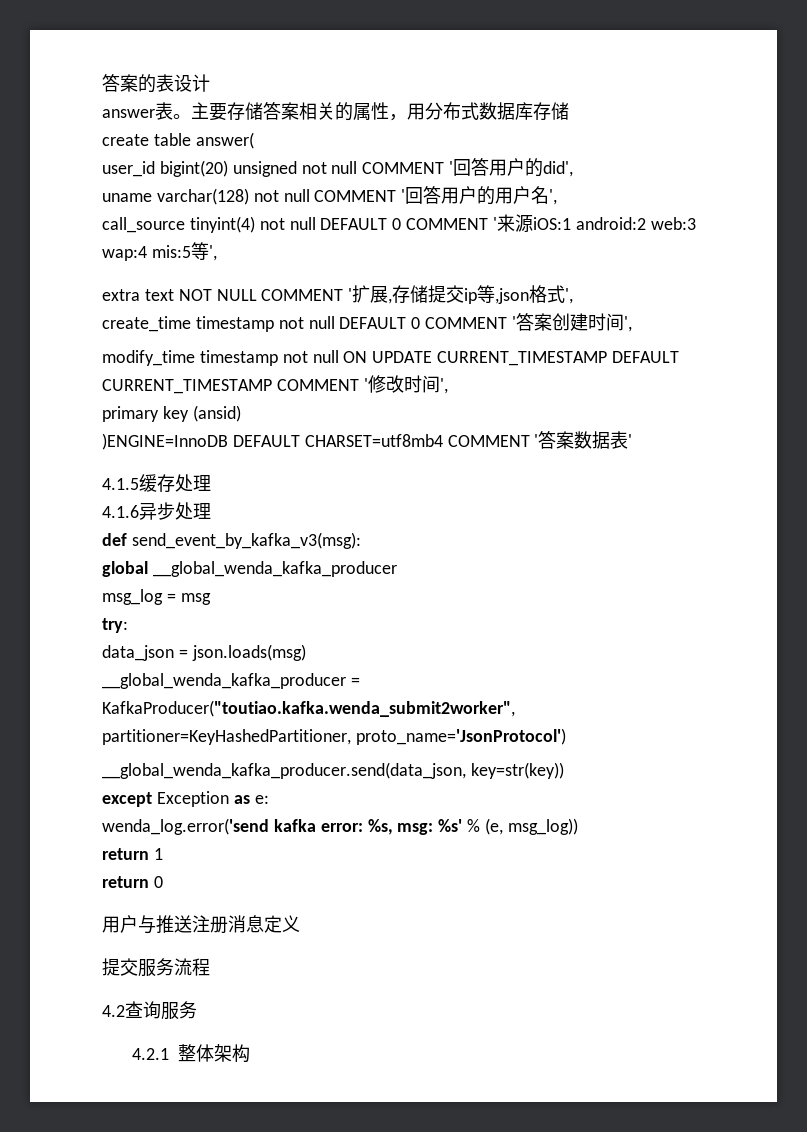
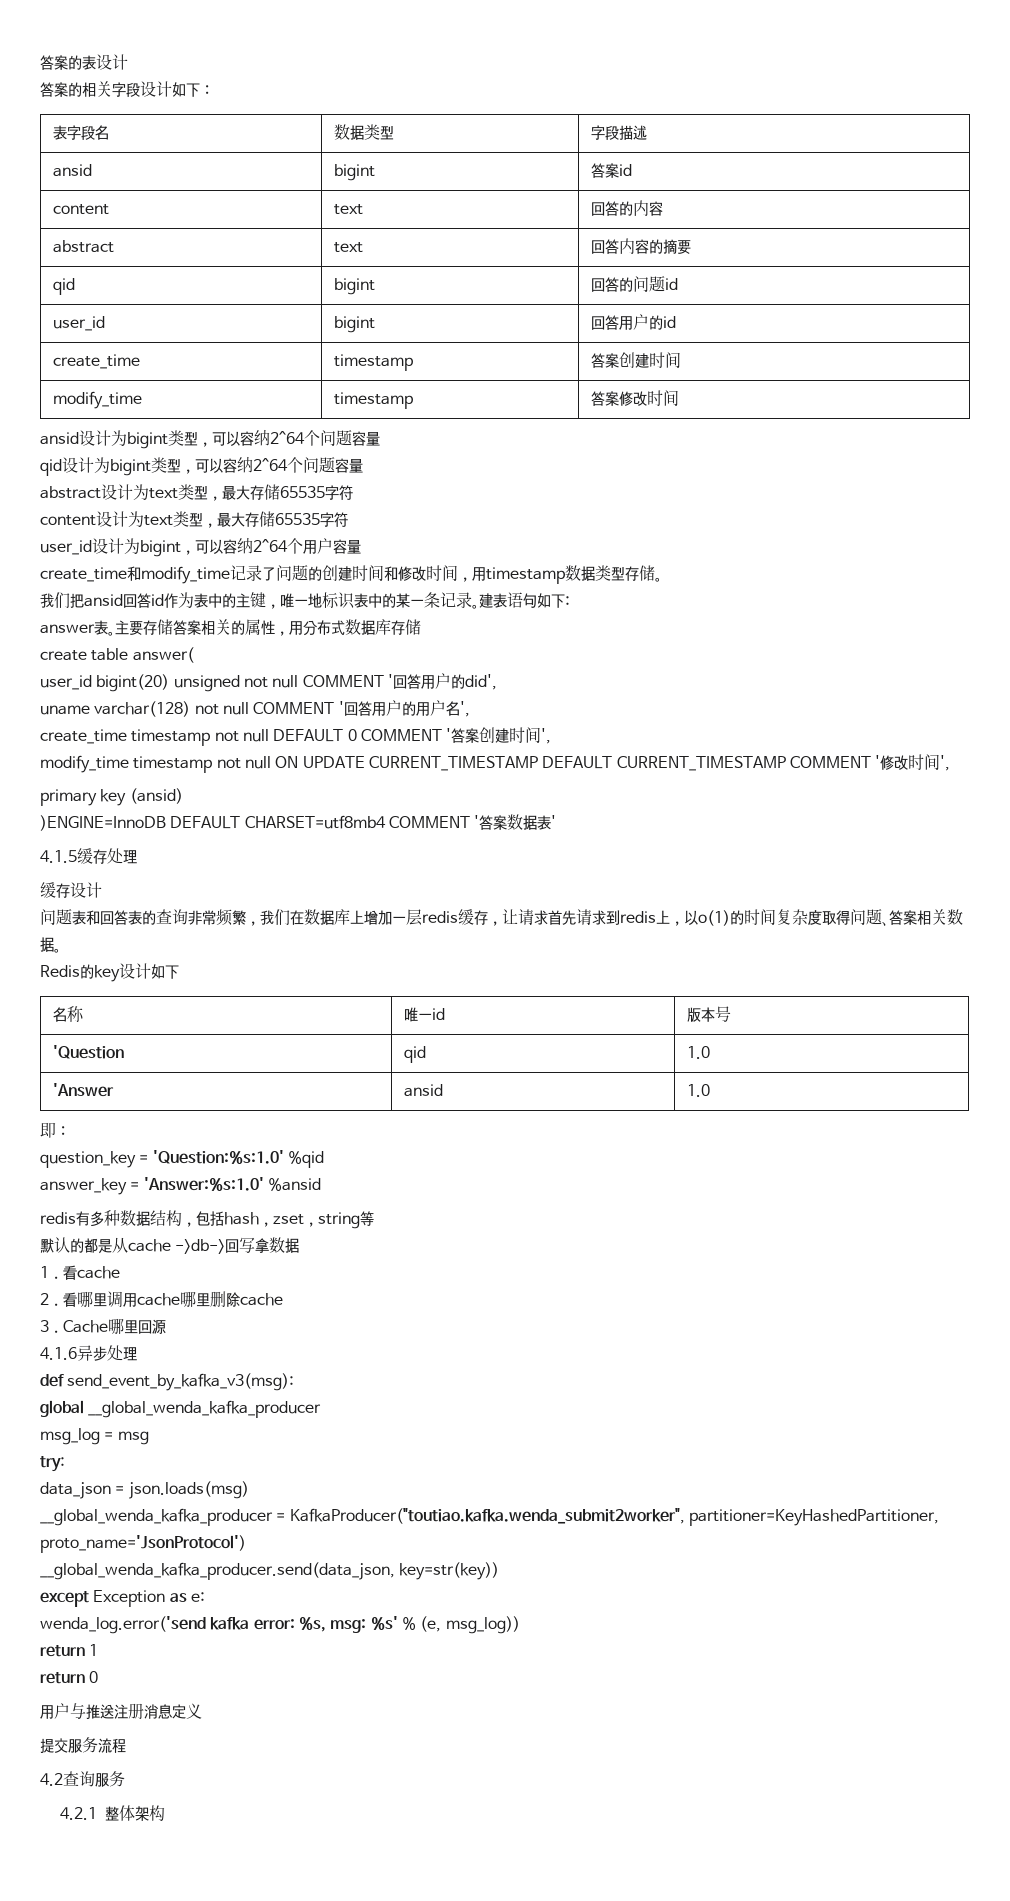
(210, 83) none -> [40,81,214,97] [52,125,109,140] [333,124,394,140] [590,125,647,140] [52,164,92,177] [333,164,375,181] [590,163,632,178] [52,204,109,215] [333,204,363,215] [590,200,663,216] [52,240,114,253] [333,242,363,253] [590,238,691,254] [52,278,75,295] [333,278,375,295] [590,276,678,292] [52,316,105,331] [333,316,375,333] [590,314,676,330] [52,354,140,369] [333,354,413,371] [590,352,681,368] [52,391,142,409] [333,392,413,409] [590,390,679,406] [40,429,380,449] [40,456,363,476] [40,484,353,501] [40,511,348,528] [40,537,361,557] [40,565,662,584] [40,592,570,609] // 答案的相关字段设计如下： // 表字段名 | 数据类型 | 字段描述 // ansid | bigint | 答案id // content | text | 回答的内容 // abstract | text | 回答内容的摘要 // qid | bigint | 回答的问题id // user_id | bigint | 回答用户的id // create_time | timestamp | 答案创建时间 // modify_time | timestamp | 答案修改时间 // ansid设计为bigint类型，可以容纳2^64个问题容量 // qid设计为bigint类型，可以容纳2^64个问题容量 // abstract设计为text类型，最大存储65535字符 // content设计为text类型，最大存储65535字符 // user_id设计为bigint，可以容纳2^64个用户容量 // create_time和modify_time记录了问题的创建时间和修改时间，用timestamp数据类型存储。 // 我们把ansid回答id作为表中的主键，唯一地标识表中的某一条记录。建表语句如下:
[102,214,696,233] [102,242,217,261] [102,285,574,304] // call_source tinyint(4) not null DEFAULT 0 COMMENT '来源iOS:1 android:2 web:3 wap:4 mis:5等', // extra text NOT NULL COMMENT '扩展,存储提交ip等,json格式', -> (470, 709) none
(211, 483) none -> [40,882,102,898] [40,909,963,926] [40,937,61,953] [40,963,179,982] [52,1006,84,1022] [403,1007,445,1022] [686,1006,731,1022] [52,1045,124,1059] [403,1046,426,1063] [686,1046,710,1059] [52,1083,114,1097] [403,1084,443,1097] [686,1084,710,1097] [40,1122,70,1138] [40,1150,324,1168] [40,1177,321,1195] [40,1210,374,1229] [40,1237,300,1254] [40,1265,120,1280] [40,1291,283,1308] [40,1318,166,1335] // 缓存设计 // 问题表和回答表的查询非常频繁，我们在数据库上增加一层redis缓存，让请求首先请求到redis上，以o(1)的时间复杂度取得问题、答案相关数据。 // Redis的key设计如下 // 名称 | 唯一id | 版本号 // 'Question | qid | 1.0 // 'Answer | ansid | 1.0 // 即： // question_key = 'Question:%s:1.0' %qid // answer_key = 'Answer:%s:1.0' %ansid // redis有多种数据结构，包括hash，zset，string等 // 默认的都是从cache ->db->回写拿数据 // 1．看cache // 2．看哪里调用cache哪里删除cache // 3．Cache哪里回源

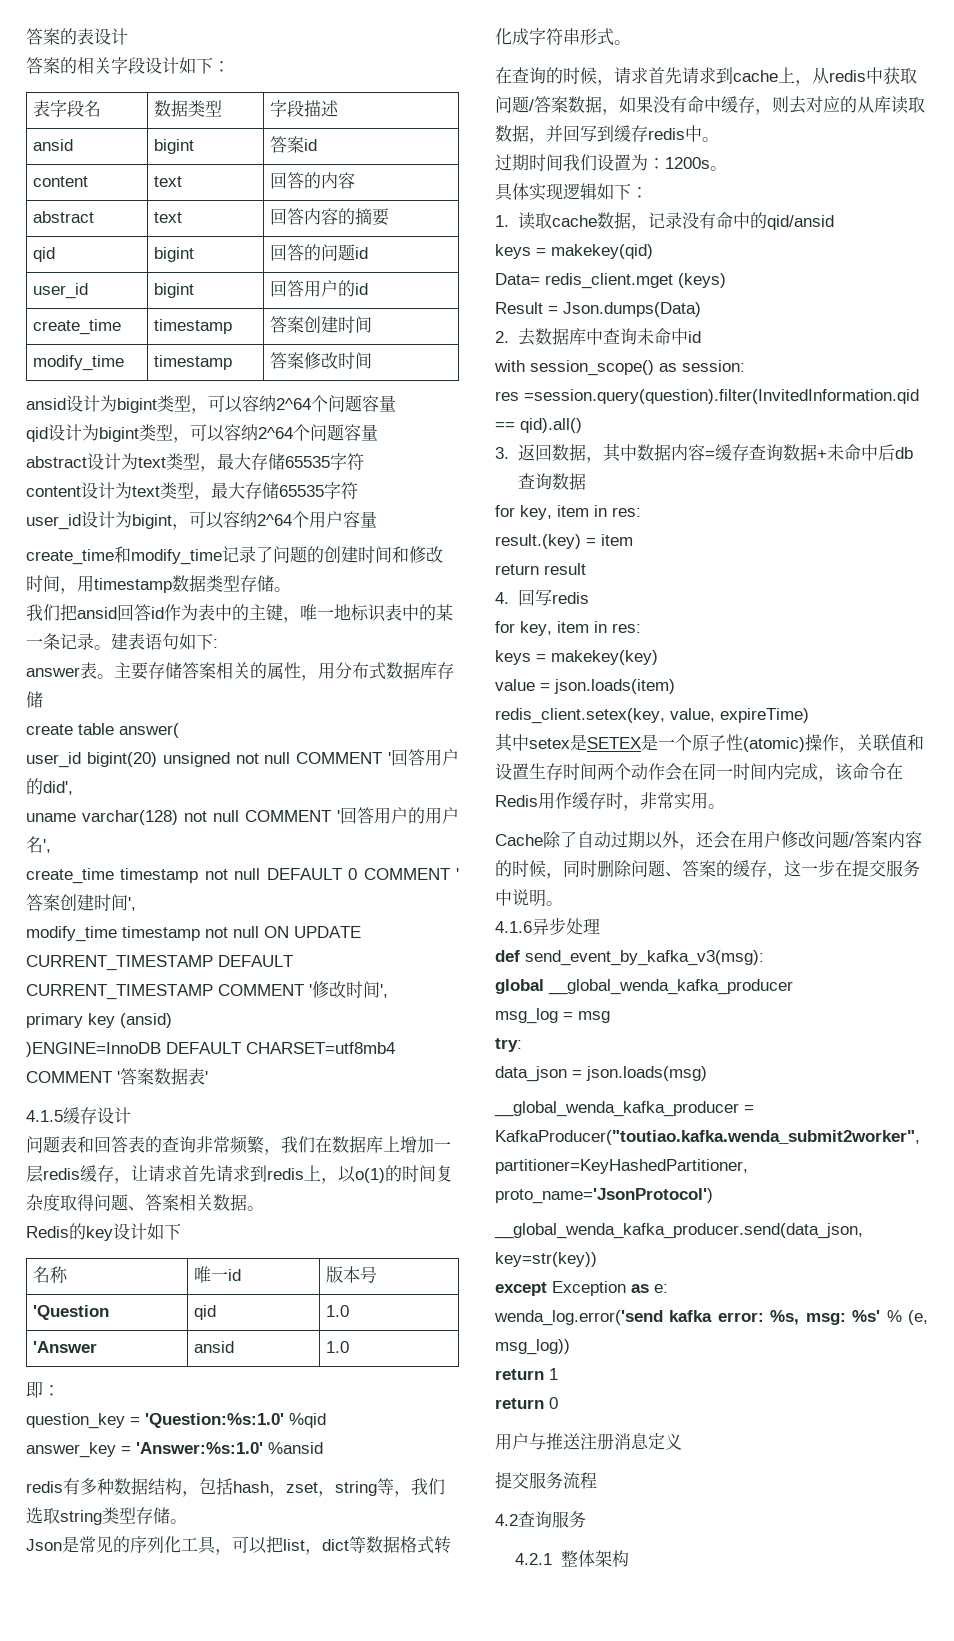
[107,848,137,864] [40,882,70,898] 处理 // 缓存 -> (97, 1115) none
[40,1237,300,1254] [40,1265,120,1280] [40,1291,283,1308] [40,1318,166,1335] // 默认的都是从cache ->db->回写拿数据 // 1．看cache // 2．看哪里调用cache哪里删除cache // 3．Cache哪里回源 -> [394,1478,445,1497] [26,1507,187,1525] [26,1536,451,1555] [495,28,631,46] [495,67,917,86] [495,96,925,115] [495,125,719,144] [495,154,727,171] [495,183,648,201] [495,212,834,231] [495,244,653,259] [495,273,726,289] [495,302,701,317] [495,328,701,346] [494,360,745,376] [495,389,919,404] [495,418,582,433] [495,443,913,463] [517,473,586,490] [495,505,641,520] [495,534,633,549] [495,563,586,575] [495,589,589,606] [495,621,641,636] [495,650,658,665] [495,679,675,694] [495,708,809,724] [495,733,924,753] [495,763,903,782] [495,792,725,811] [495,831,922,850] [495,859,920,879] [495,889,563,907] ，我们选取string类型存储。 // Json是常见的序列化工具，可以把list，dict等数据格式转化成字符串形式。 // 在查询的时候，请求首先请求到cache上，从redis中获取问题/答案数据，如果没有命中缓存，则去对应的从库读取数据，并回写到缓存redis中。 // 过期时间我们设置为：1200s。 // 具体实现逻辑如下： // 1.读取cache数据，记录没有命中的qid/ansid // keys = makekey(qid) // Data= redis_client.mget (keys) // Result = Json.dumps(Data) // 2.去数据库中查询未命中id // with session_scope() as session: // res =session.query(question).filter(InvitedInformation.qid == qid).all() // 3.返回数据，其中数据内容=缓存查询数据+未命中后db查询数据 // for key, item in res: // result.(key) = item // return result // 4.回写redis // for key, item in res: // keys = makekey(key) // value = json.loads(item) // redis_client.setex(key, value, expireTime) // 其中setex是SETEX是一个原子性(atomic)操作，关联值和设置生存时间两个动作会在同一时间内完成，该命令在Redis用作缓存时，非常实用。 // Cache除了自动过期以外，还会在用户修改问题/答案内容的时候，同时删除问题、答案的缓存，这一步在提交服务中说明。

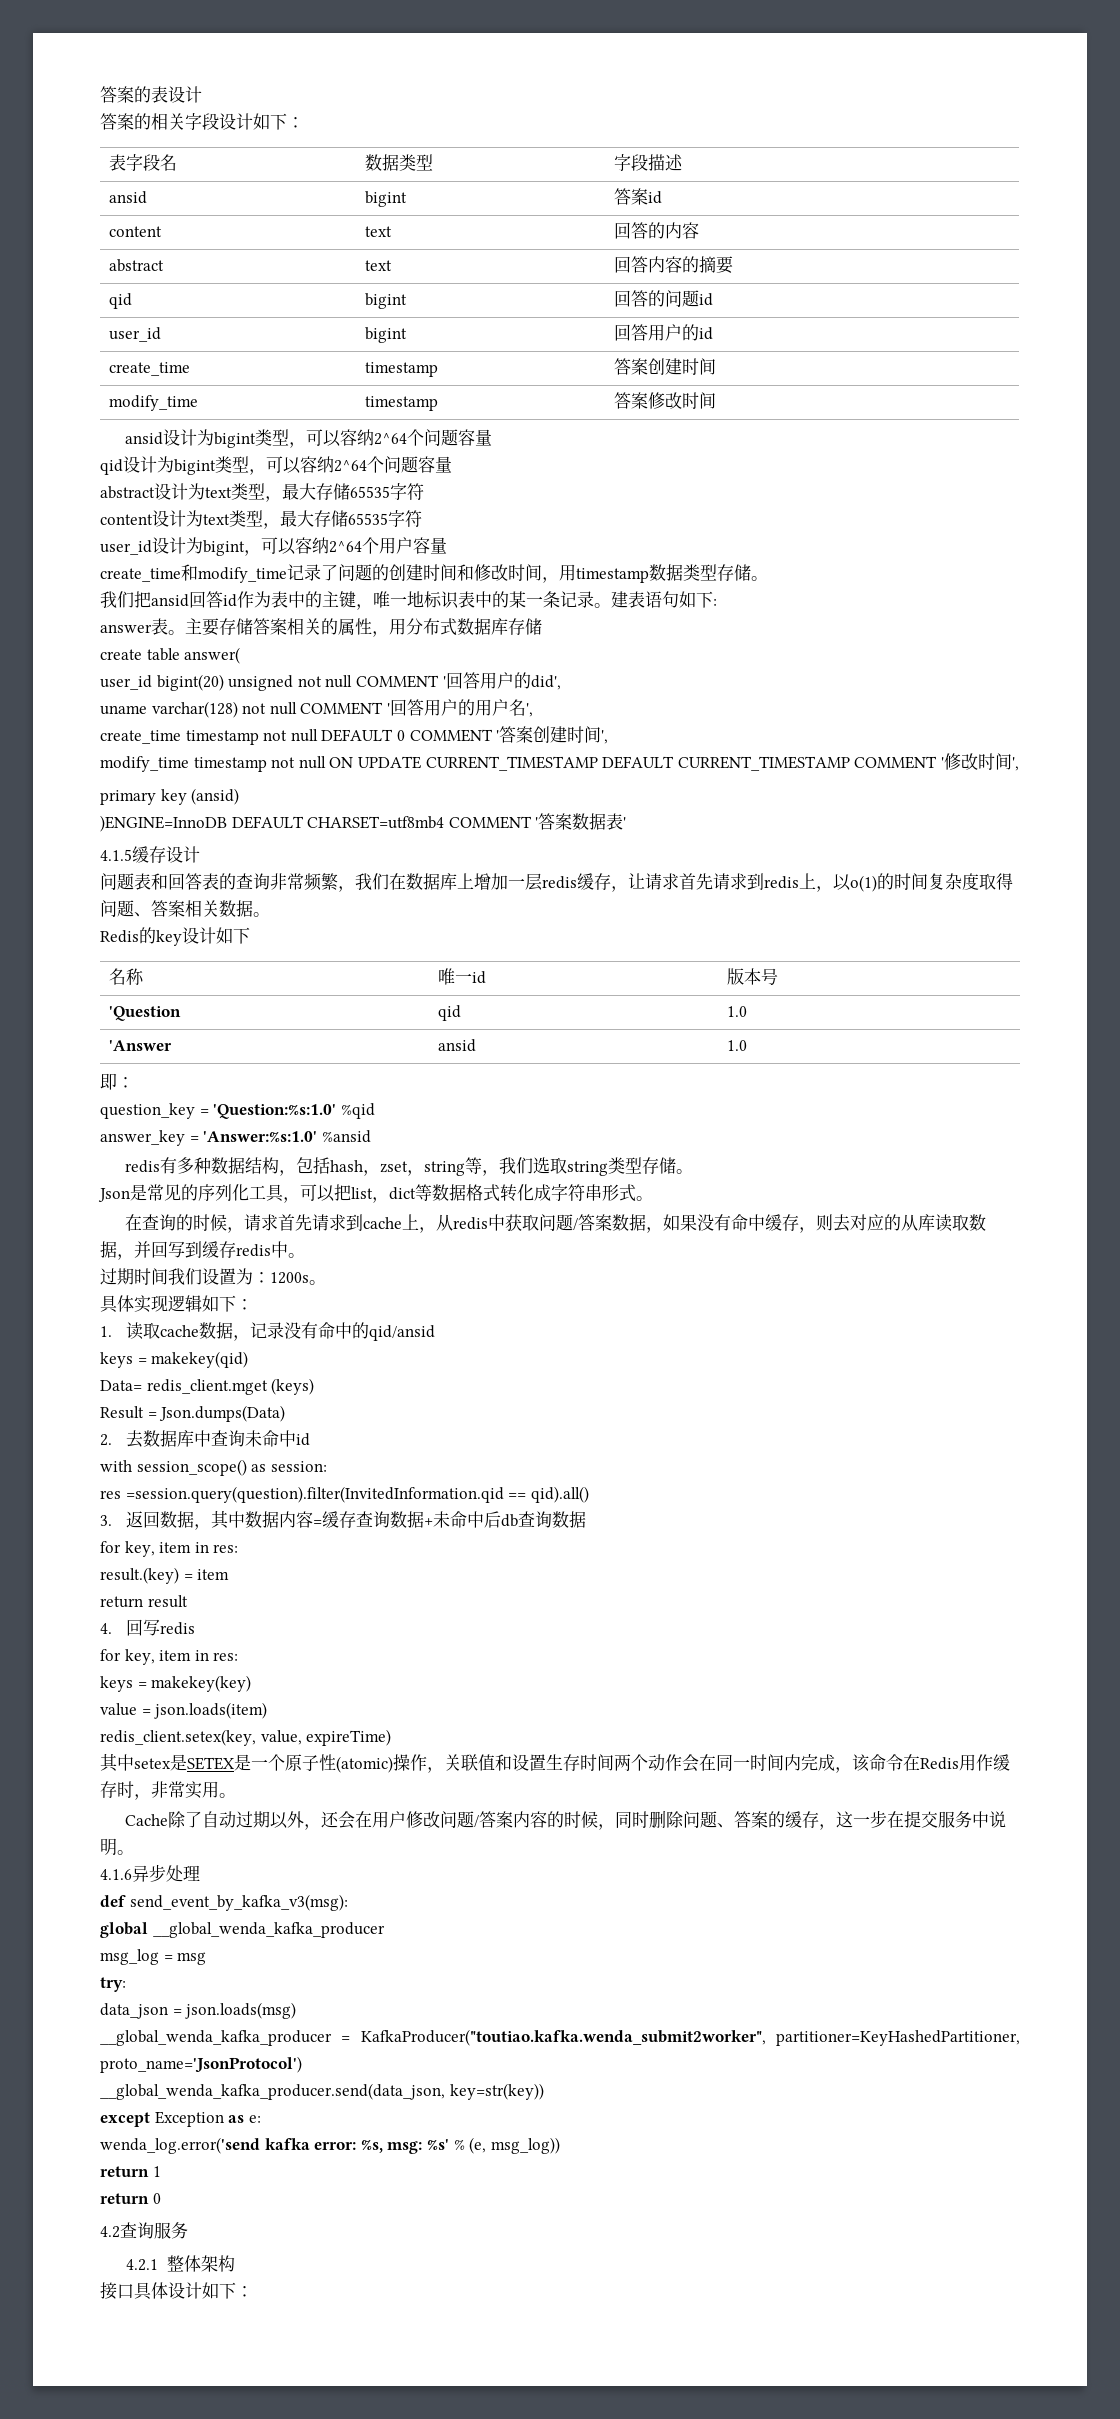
[495,1433,682,1450] [495,1472,597,1489] // 用户与推送注册消息定义 // 提交服务流程 -> (161, 2198) none
(629, 1558) none -> [100,2282,253,2300] // 接口具体设计如下：

